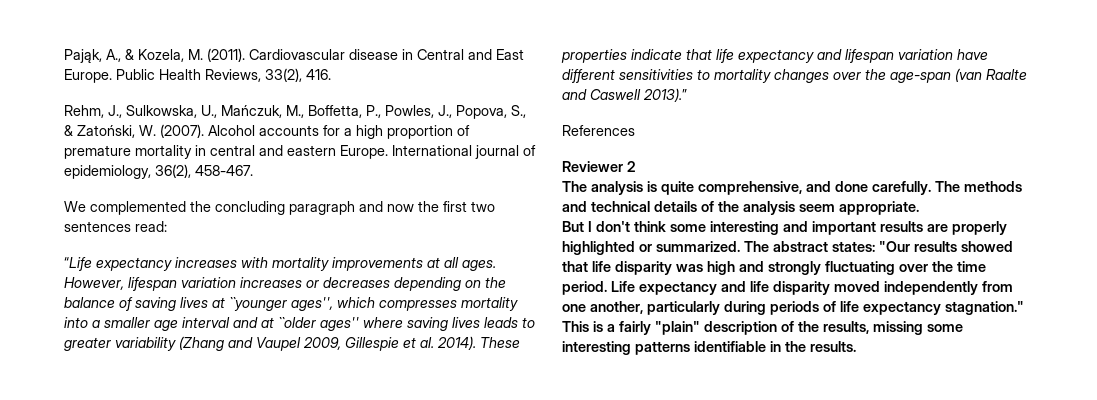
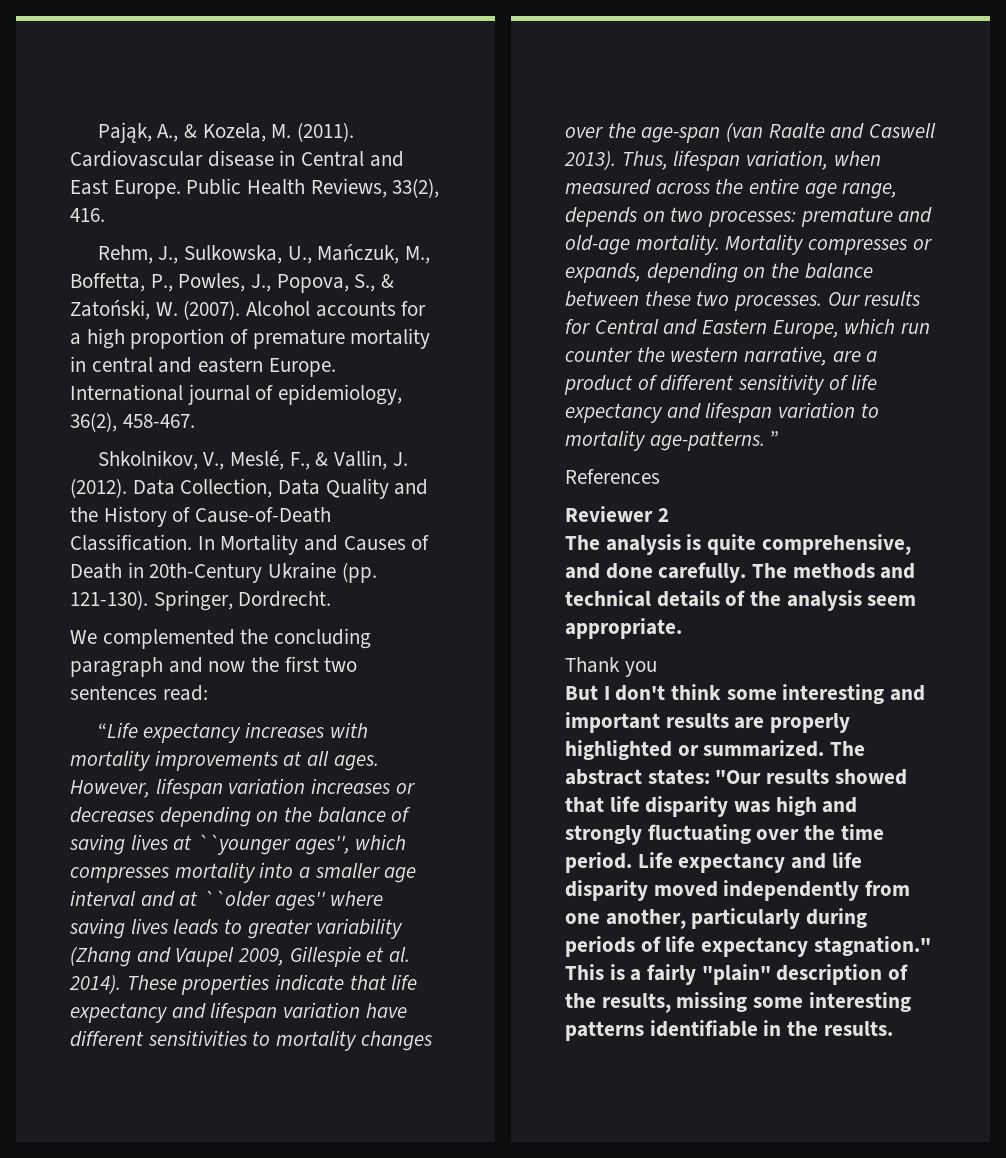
(253, 170) none -> [97,450,408,470] [70,478,429,499] [70,506,332,527] [70,534,430,555] [70,562,377,583] [70,590,332,611] // Shkolnikov, V., Meslé, F., & Vallin, J. (2012). Data Collection, Data Quality and the History of Cause-of-Death Classification. In Mortality and Causes of Death in 20th-Century Ukraine (pp. 121-130). Springer, Dordrecht.
[643,88,687,102] 2013).” -> [564,150,881,171] [565,178,898,199] [565,207,933,227] [565,234,932,255] [565,262,873,283] [565,291,921,311] [565,318,931,339] [565,346,878,366] [564,374,878,395] [565,402,879,423] [565,430,780,451] 2013). Thus, lifespan variation, when measured across the entire age range, depends on two processes: premature and old-age mortality. Mortality compresses or expands, depending on the balance between these two processes. Our results for Central and Eastern Europe, which run counter the western narrative, are a product of different sensitivity of life expectancy and lifespan variation to mortality age-patterns. ”
(919, 208) none -> [565,657,657,677] // Thank you

